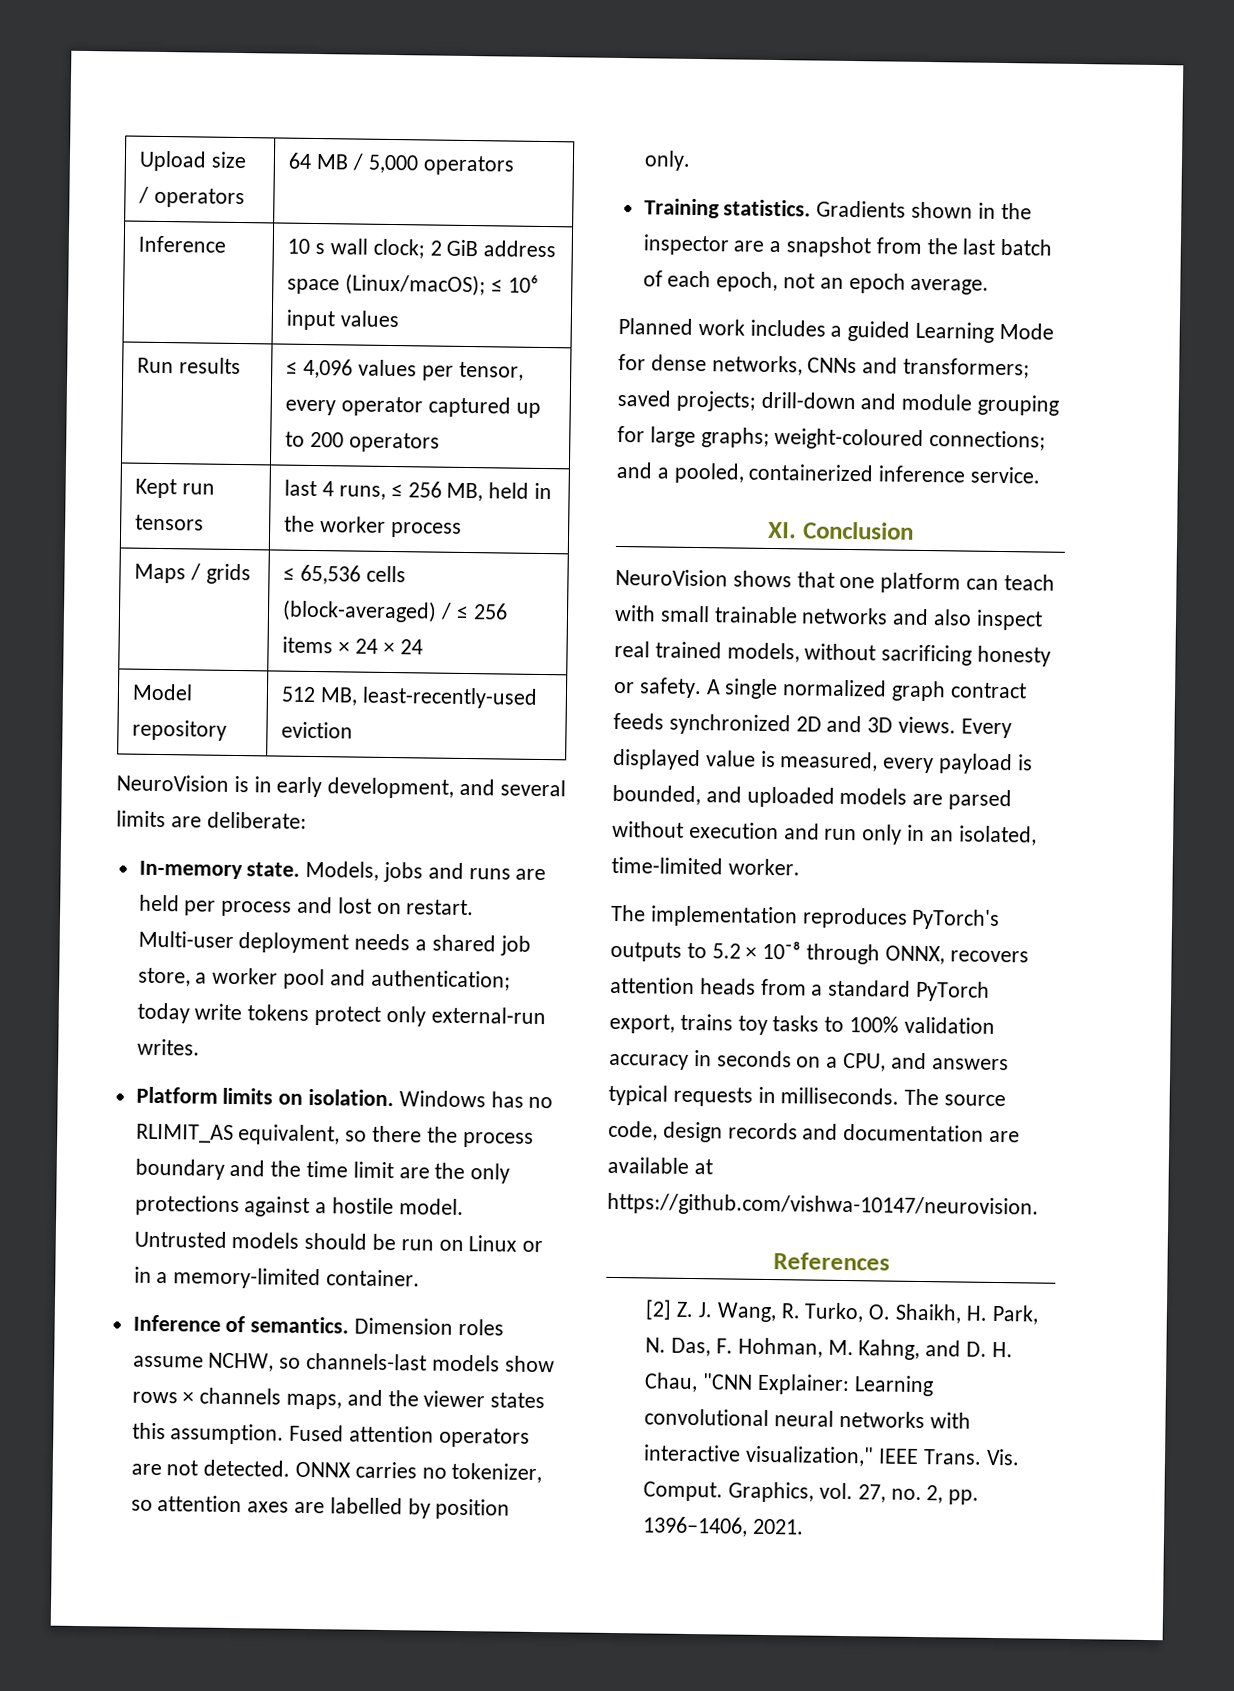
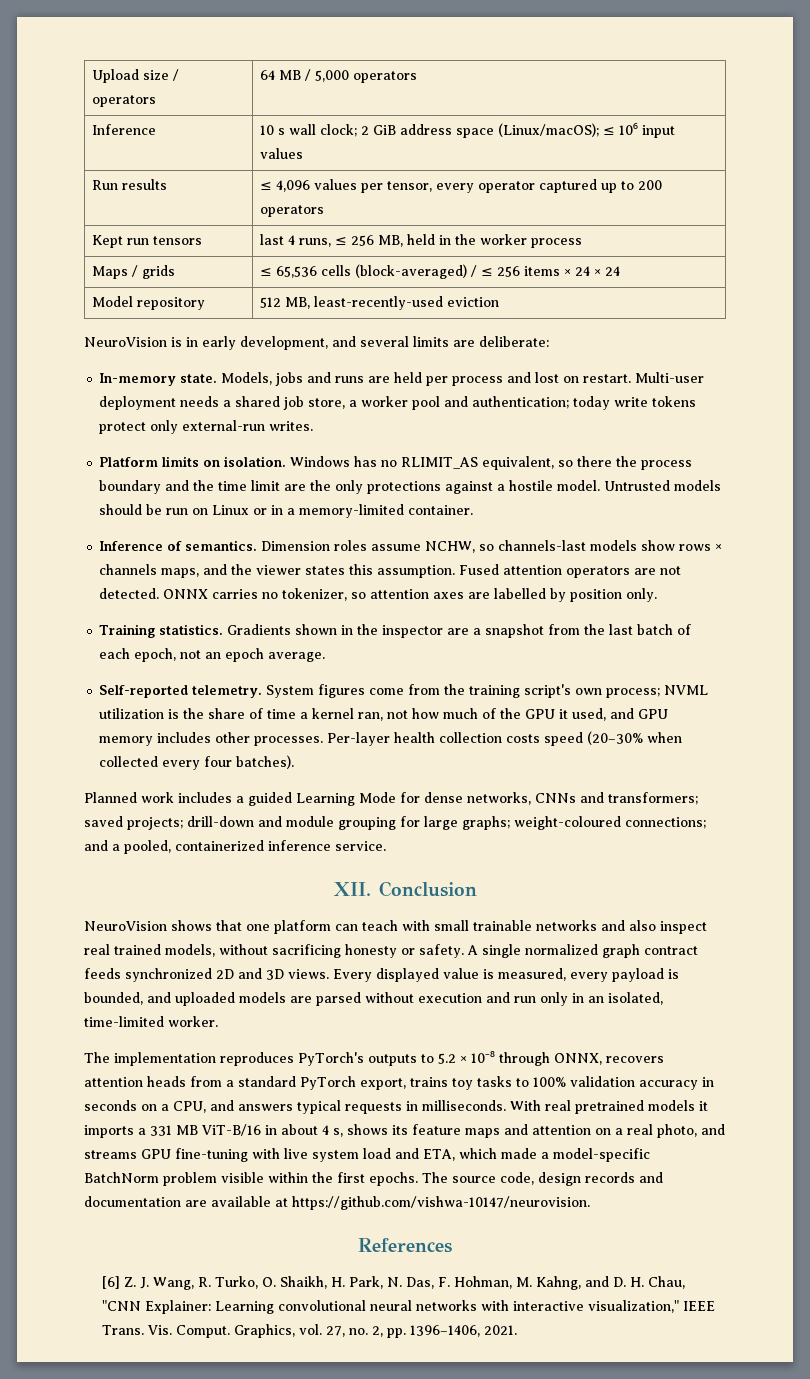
(990, 286) none -> [99,684,709,698] [99,708,669,721] [99,731,683,746] [99,755,295,770] // Self-reported telemetry. System figures come from the training script's own process; NVML utilization is the share of time a kernel ran, not how much of the GPU it used, and GPU memory includes other processes. Per-layer health collection costs speed (20–30% when collected every four batches).
[768,521,798,539] XI. -> [333,882,371,896] XII.
(900, 1096) none -> [510,1100,708,1114] [84,1124,725,1138] [84,1148,650,1162] [84,1172,418,1186] With real pretrained models it imports a 331 MB ViT-B/16 in about 4 s, shows its feature maps and attention on a real photo, and streams GPU fine-tuning with live system load and ETA, which made a model-specific BatchNorm problem visible within the first epochs.
[645,1299,673,1320] [2] -> [102,1276,121,1289] [6]

